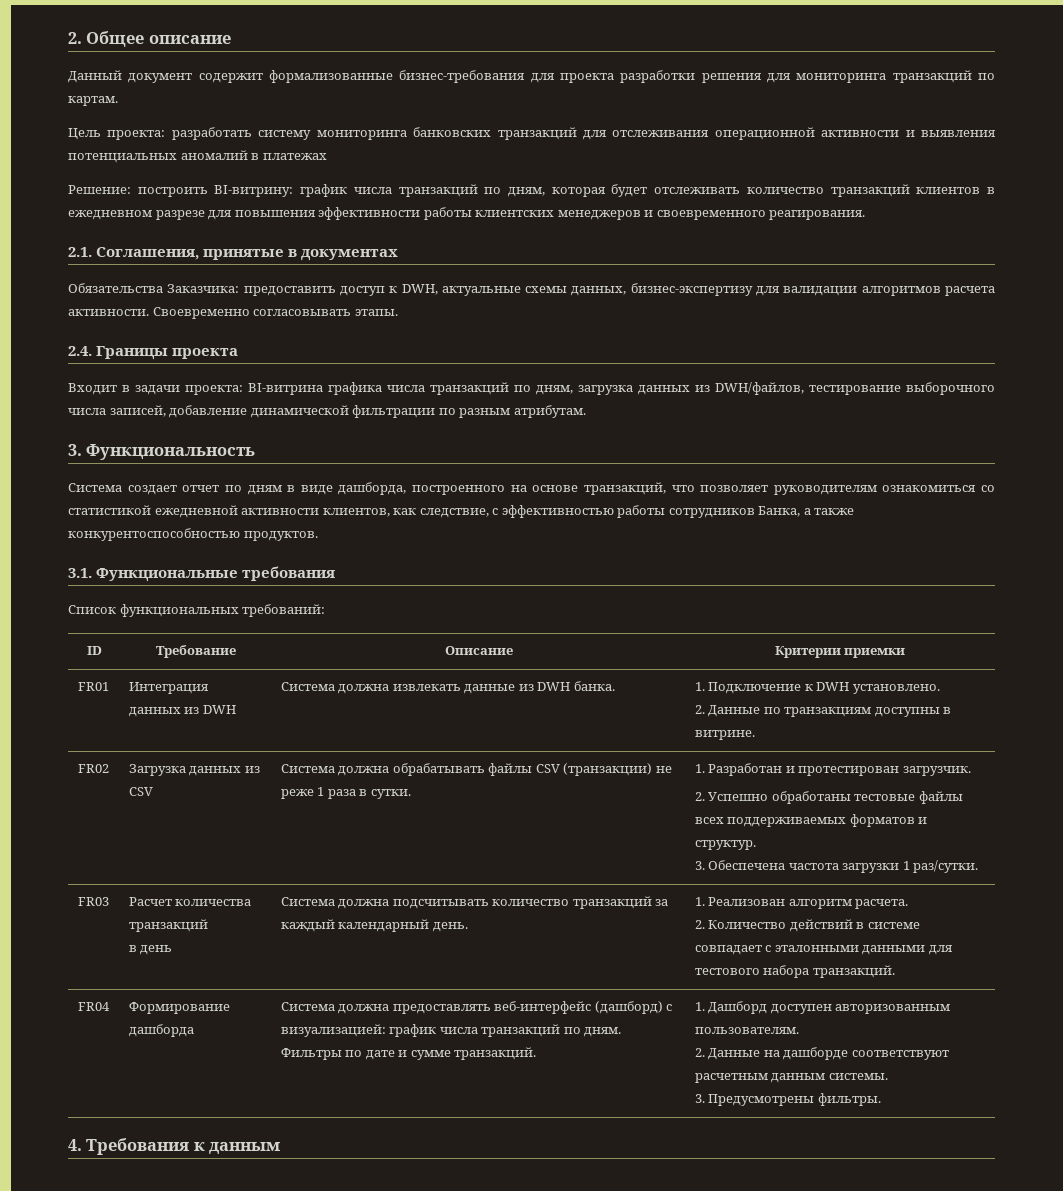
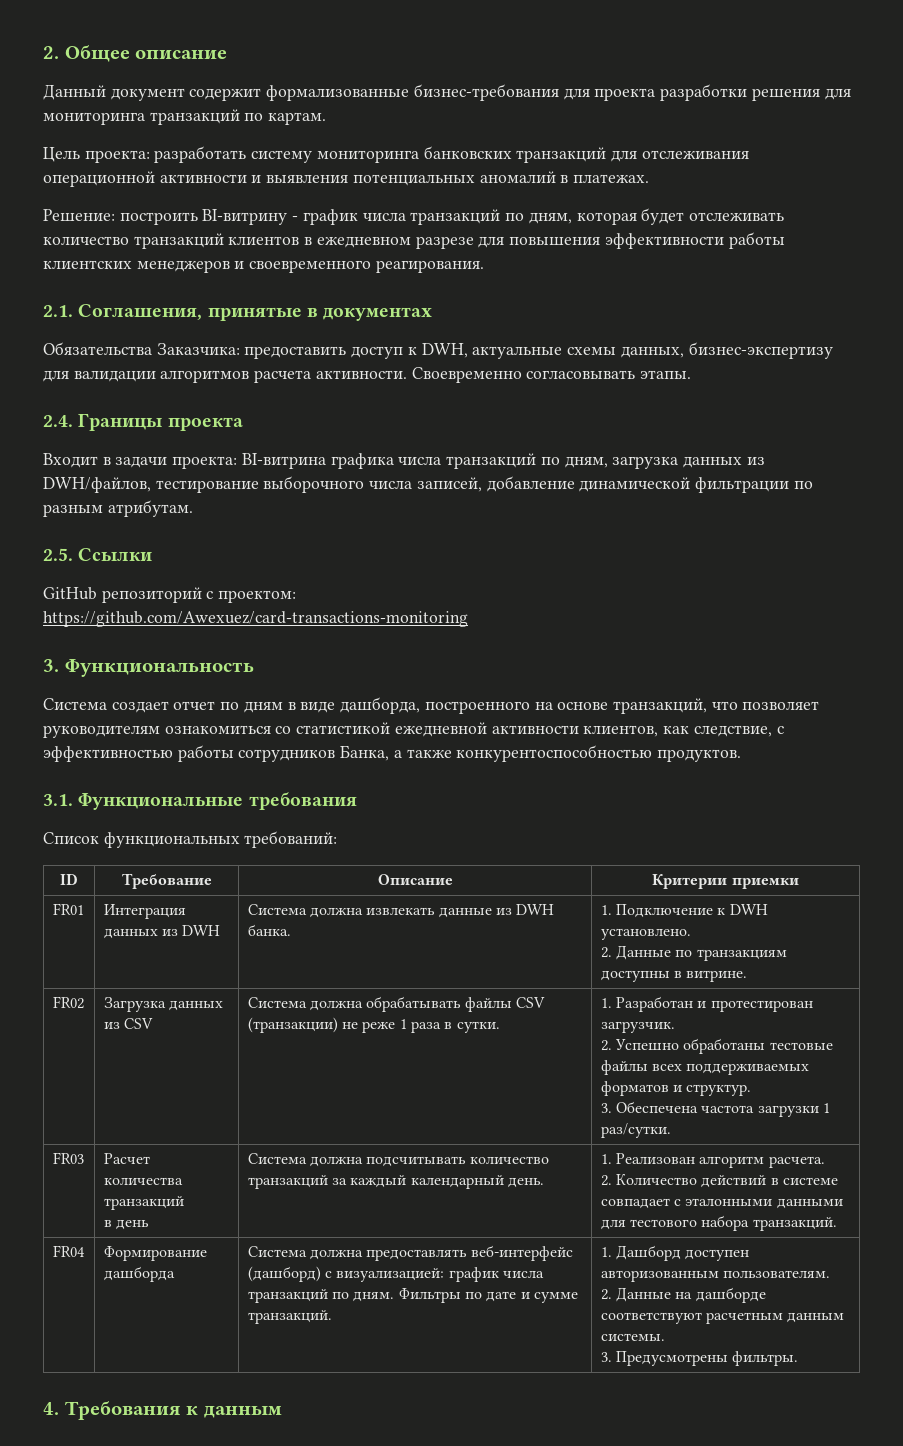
[262,153,327,160] платежах -> [573,174,650,183] платежах.
[214,185,294,197] BI-витрину: -> [202,209,299,225] BI-витрину -
(586, 411) none -> [43,548,153,561] [43,587,297,603] [43,611,468,627] // 2.5. Ссылки // GitHub репозиторий с проектом: // https://github.com/Awexuez/card-transactions-monitoring

